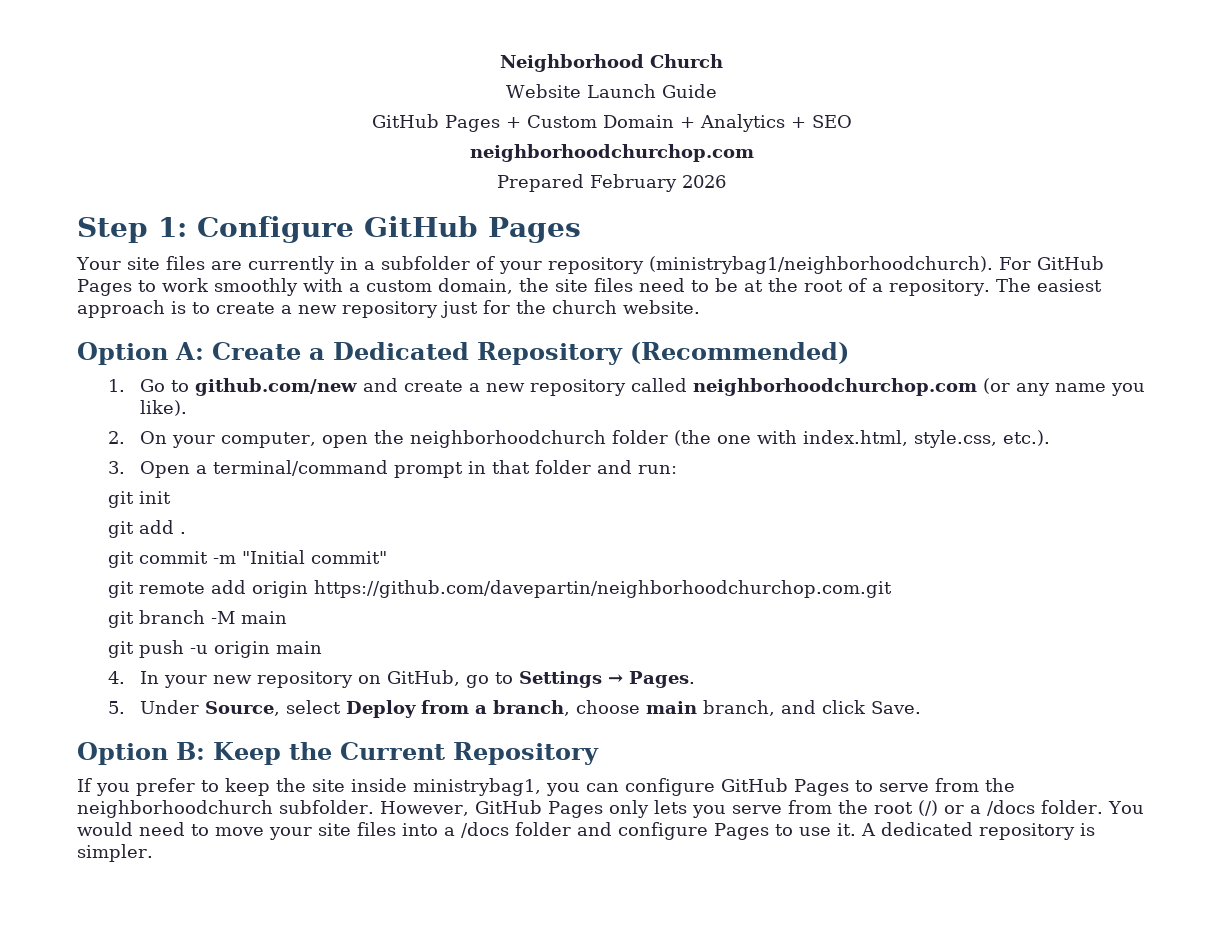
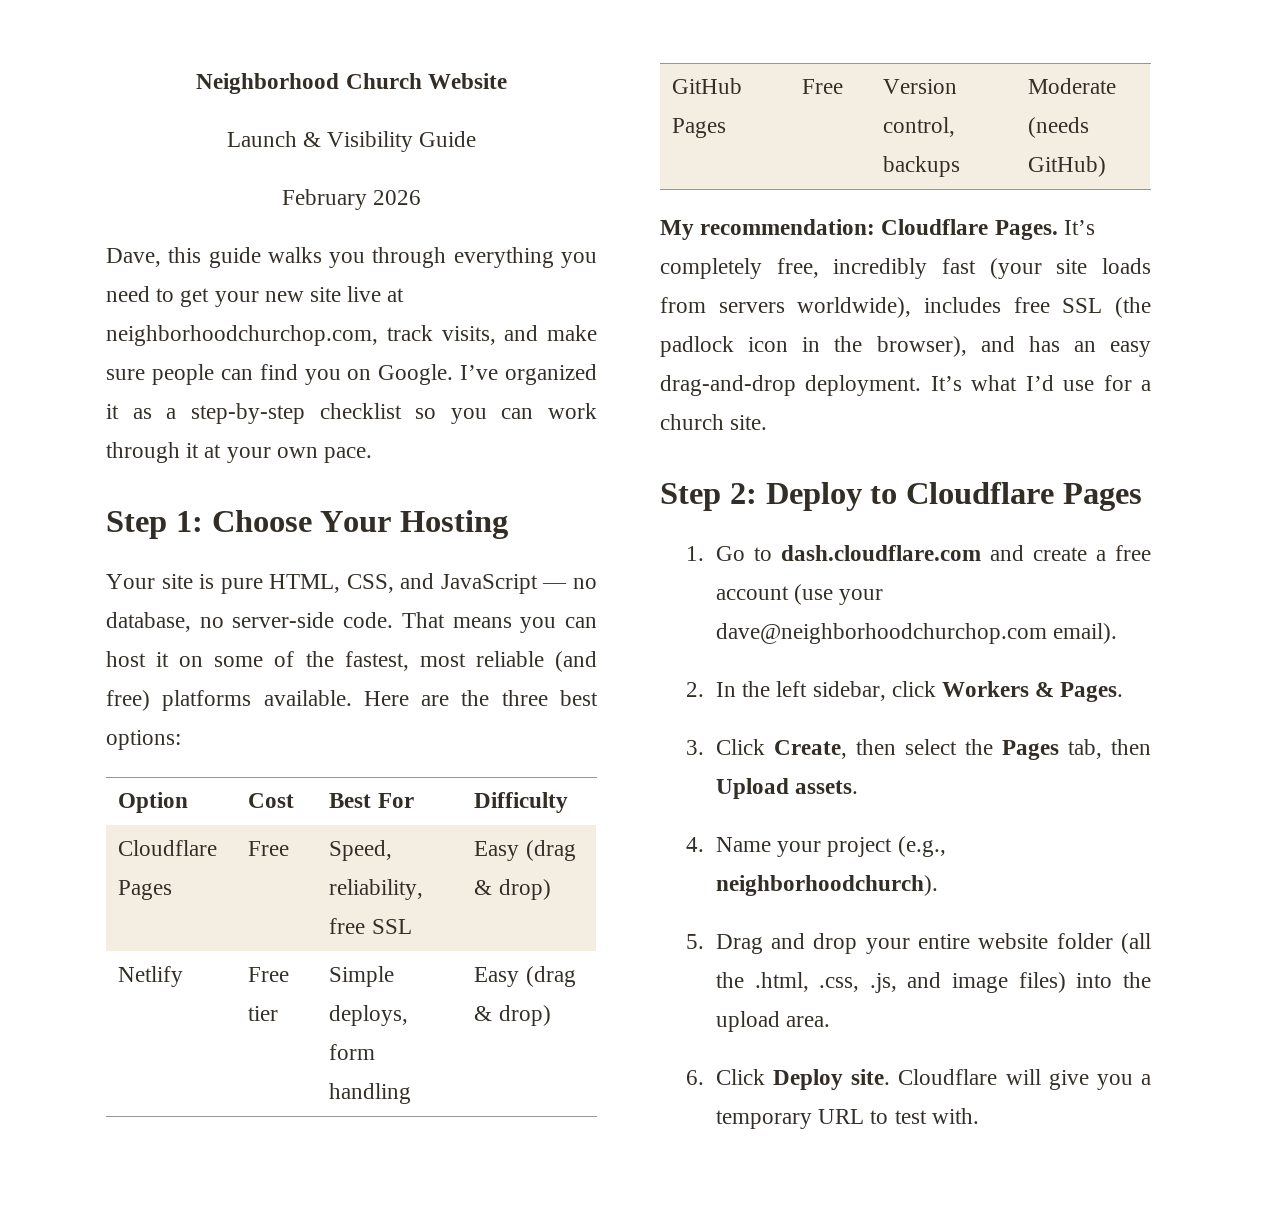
[506,84,717,98] [371,114,852,132] [469,144,754,162] [497,174,726,192] // Website Launch Guide // GitHub Pages + Custom Domain + Analytics + SEO // neighborhoodchurchop.com // Prepared February 2026 -> [427,73,507,89] [226,131,477,152] [281,189,422,210] [106,247,597,268] [106,286,405,307] [106,325,597,346] [106,364,597,385] [106,403,597,424] [106,442,373,463] Website // Launch & Visibility Guide // February 2026 // Dave, this guide walks you through everything you need to get your new site live at neighborhoodchurchop.com, track visits, and make sure people can find you on Google. I’ve organized it as a step-by-step checklist so you can work through it at your own pace.
[197,216,581,243] Configure GitHub Pages -> [211,510,509,539] Choose Your Hosting
[165,256,1104,274] [77,278,1102,296] [77,300,700,318] [77,342,849,365] files are currently in a subfolder of your repository (ministrybag1/neighborhoodchurch). For GitHub Pages to work smoothly with a custom domain, the site files need to be at the root of a repository. The easiest approach is to create a new repository just for the church website. // Option A: Create a Dedicated Repository (Recommended) -> [199,573,597,594] [106,612,597,633] [106,651,597,672] [106,690,598,711] [106,730,181,750] [118,792,189,813] [248,793,295,808] [329,793,414,808] [474,792,569,813] [118,840,218,856] [118,880,173,900] [248,841,290,856] [329,840,393,861] [329,879,424,900] [329,918,412,934] [474,840,576,861] [474,879,551,900] [118,966,184,987] [248,967,290,982] [248,1006,279,1021] [329,966,395,987] [329,1005,409,1026] [329,1044,376,1060] [329,1083,412,1104] [474,966,576,987] [474,1005,551,1026] [672,78,743,94] [672,118,727,138] [802,79,844,94] [883,79,958,94] [883,117,956,137] [883,156,961,177] [1028,78,1117,94] [1028,117,1090,138] [1028,156,1107,177] [660,219,1095,240] [660,258,1151,279] [660,297,1151,318] [660,336,1151,357] [660,375,1151,396] [660,414,768,430] [660,482,1142,511] is pure HTML, CSS, and JavaScript — no database, no server-side code. That means you can host it on some of the fastest, most reliable (and free) platforms available. Here are the three best options: // Option | Cost | Best For | Difficulty // Cloudflare Pages | Free | Speed, reliability, free SSL | Easy (drag & drop) // Netlify | Free tier | Simple deploys, form handling | Easy (drag & drop) // GitHub Pages | Free | Version control, backups | Moderate (needs GitHub) // My recommendation: Cloudflare Pages. It’s completely free, incredibly fast (your site loads from servers worldwide), includes free SSL (the padlock icon in the browser), and has an easy drag-and-drop deployment. It’s what I’d use for a church site. // Step 2: Deploy to Cloudflare Pages
[194,378,357,396] github.com/new -> [780,545,981,561] dash.cloudflare.com
[485,378,1145,396] [139,400,187,416] [108,430,1050,448] [108,460,677,478] [108,491,172,508] [108,520,187,538] [108,550,388,568] [108,580,893,598] [108,610,288,628] [108,640,323,658] [108,670,695,688] [108,700,921,718] [77,742,599,765] [77,778,1015,796] [77,800,1144,818] [77,822,1095,840] [77,844,153,862] new repository called neighborhoodchurchop.com (or any name you like). // 2. On your computer, open the neighborhoodchurch folder (the one with index.html, style.css, etc.). // 3. Open a terminal/command prompt in that folder and run: // git init // git add . // git commit -m "Initial commit" // git remote add origin https://github.com/davepartin/neighborhoodchurchop.com.git // git branch -M main // git push -u origin main // 4. In your new repository on GitHub, go to Settings → Pages. // 5. Under Source, select Deploy from a branch, choose main branch, and click Save. // Option B: Keep the Current Repository // If you prefer to keep the site inside ministrybag1, you can configure GitHub Pages to serve from the neighborhoodchurch subfolder. However, GitHub Pages only lets you serve from the root (/) or a /docs folder. You would need to move your site files into a /docs folder and configure Pages to use it. A dedicated repository is simpler. -> [1115,545,1151,561] [715,584,884,605] [715,623,1118,644] [686,681,1124,702] [686,739,1151,760] [715,778,859,799] [686,836,946,857] [715,875,938,896] [686,933,1151,954] [715,972,1151,993] [715,1011,831,1032] [686,1069,1151,1090] [715,1108,979,1129] free account (use your dave@neighborhoodchurchop.com email). // 2. In the left sidebar, click Workers & Pages. // 3. Click Create, then select the Pages tab, then Upload assets. // 4. Name your project (e.g., neighborhoodchurch). // 5. Drag and drop your entire website folder (all the .html, .css, .js, and image files) into the upload area. // 6. Click Deploy site. Cloudflare will give you a temporary URL to test with.

